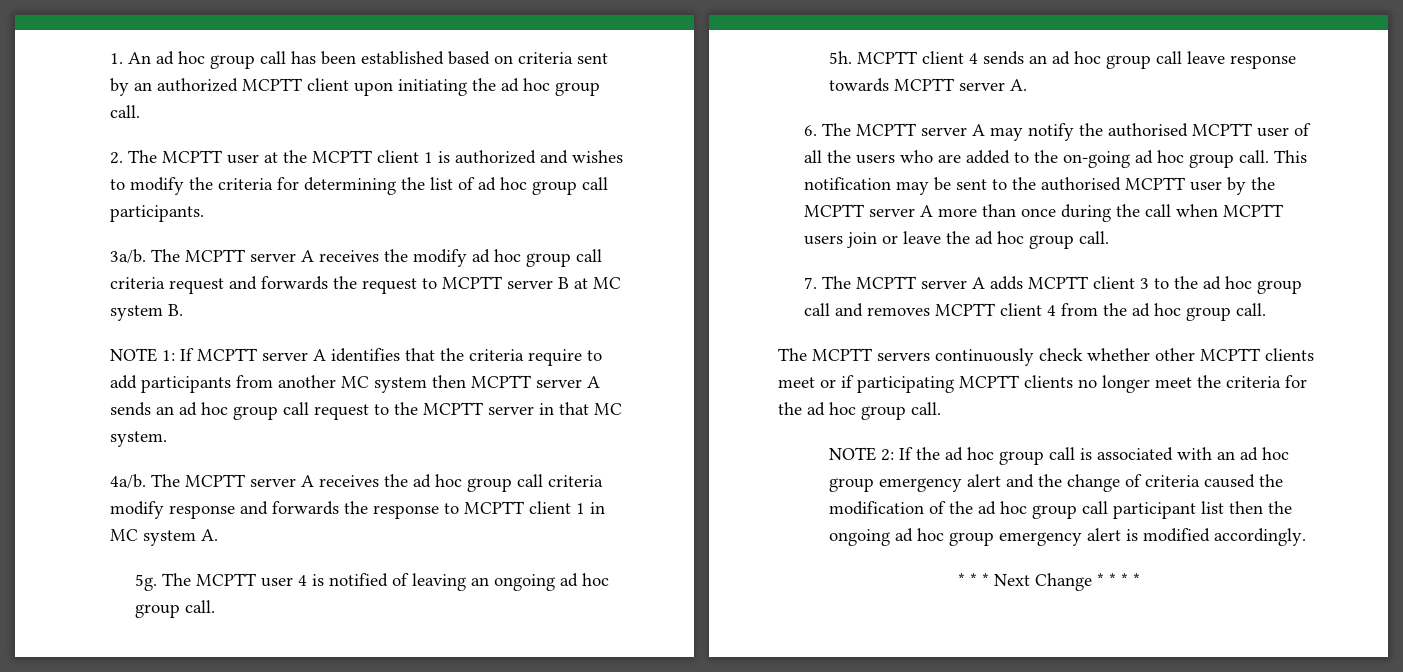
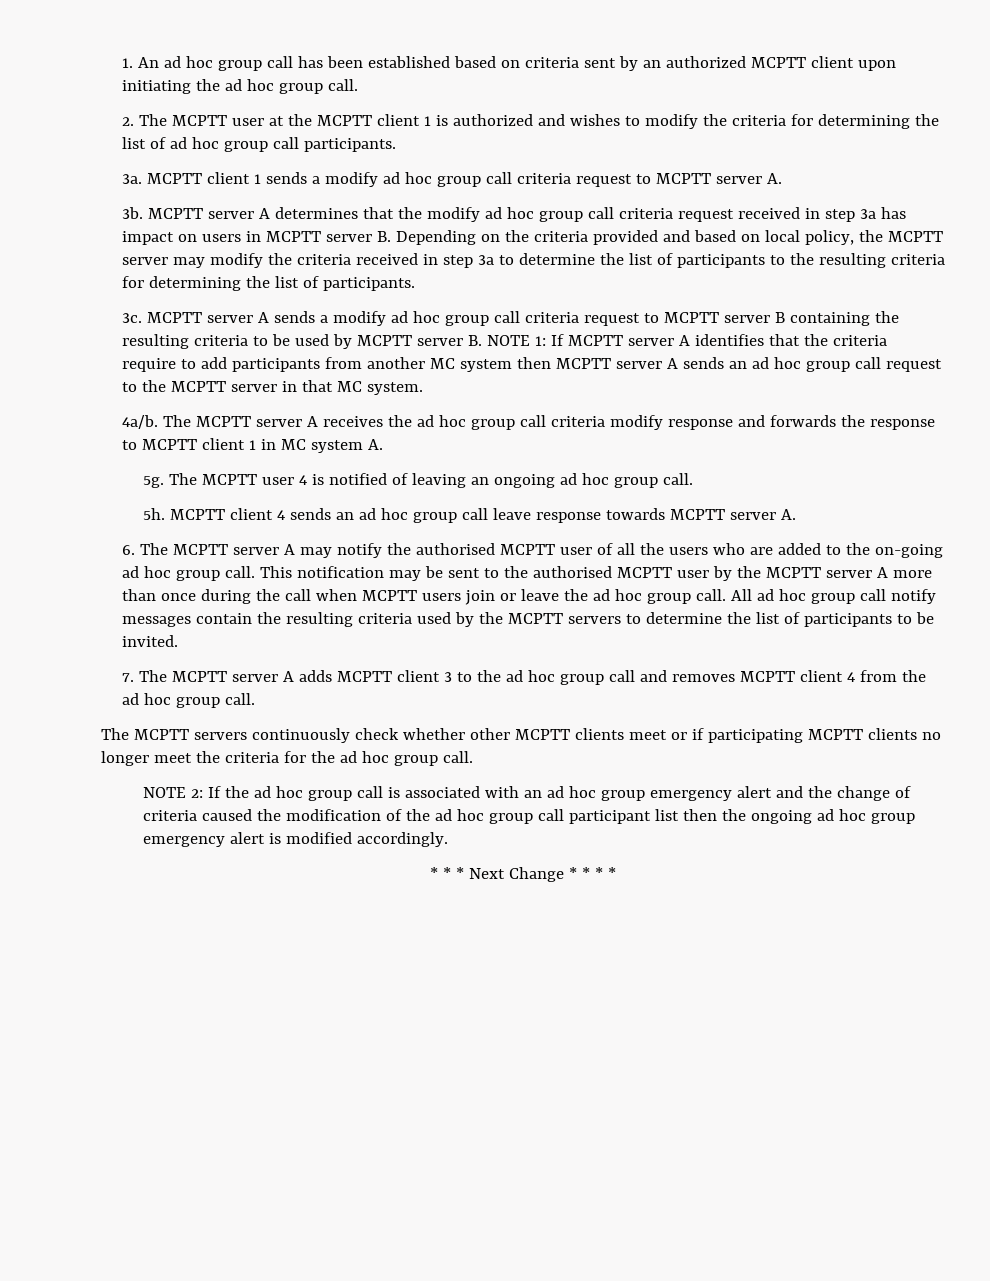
[109,249,379,264] 3a/b. The MCPTT server A receives -> [122,172,782,187] [122,207,395,219] 3a. MCPTT client 1 sends a modify ad hoc group call criteria request to MCPTT server A. // 3b. MCPTT server A determines that
[228,276,357,290] and forwards the -> [737,207,906,222] [122,230,943,245] [122,253,945,268] [122,276,416,291] [122,311,579,326] received in step 3a has impact on users in MCPTT server B. Depending on the criteria provided and based on local policy, the MCPTT server may modify the criteria received in step 3a to determine the list of participants to the resulting criteria for determining the list of participants. // 3c. MCPTT server A sends a modify ad hoc group call criteria
[573,277,621,289] [109,304,183,321] at MC system B. // -> [789,311,899,326] [122,334,483,349] containing the resulting criteria to be used by MCPTT server B.
(1109, 237) none -> [730,589,936,604] [122,612,934,627] [122,635,179,647] All ad hoc group call notify messages contain the resulting criteria used by the MCPTT servers to determine the list of participants to be invited.

